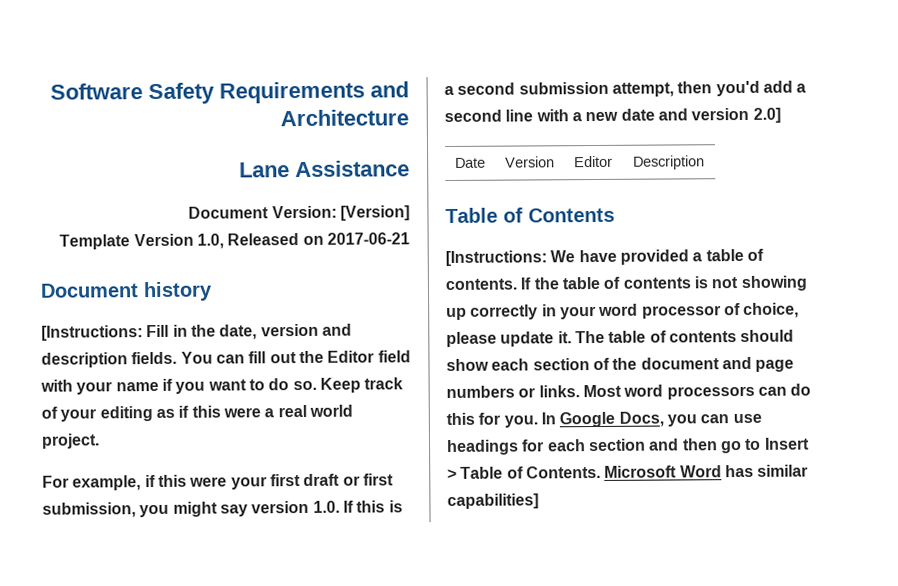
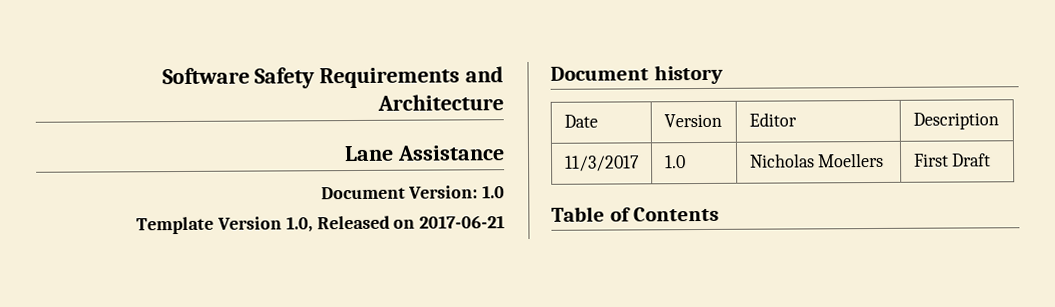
[340,205,410,221] [Version] -> [482,185,506,199] 1.0
[41,323,352,341] [41,350,411,368] [40,377,404,395] [41,404,353,422] [41,433,100,449] [42,473,394,491] [42,500,403,518] [444,80,807,97] [444,107,781,123] [454,157,486,168] [504,156,555,168] [573,155,613,168] [632,155,705,170] [445,207,615,224] [445,248,764,267] [445,275,807,292] [446,302,800,321] [446,329,795,348] [446,356,795,372] [446,383,812,400] [446,411,762,428] [447,437,810,456] [447,464,809,480] [447,493,539,510] // [Instructions: Fill in the date, version and description fields. You can fill out the Editor field with your name if you want to do so. Keep track of your editing as if this were a real world project. // For example, if this were your first draft or first submission, you might say version 1.0. If this is a second submission attempt, then you'd add a second line with a new date and version 2.0] // Date | Version | Editor | Description // Table of Contents // [Instructions: We have provided a table of contents. If the table of contents is not showing up correctly in your word processor of choice, please update it. The table of contents should show each section of the document and page numbers or links. Most word processors can do this for you. In Google Docs, you can use headings for each section and then go to Insert > Table of Contents. Microsoft Word has similar capabilities] -> [563,114,598,128] [663,113,722,128] [748,112,797,127] [912,112,999,130] [564,155,640,172] [664,155,686,169] [749,152,885,168] [913,153,992,167] [551,206,720,222] // Date | Version | Editor | Description // 11/3/2017 | 1.0 | Nicholas Moellers | First Draft // Table of Contents

